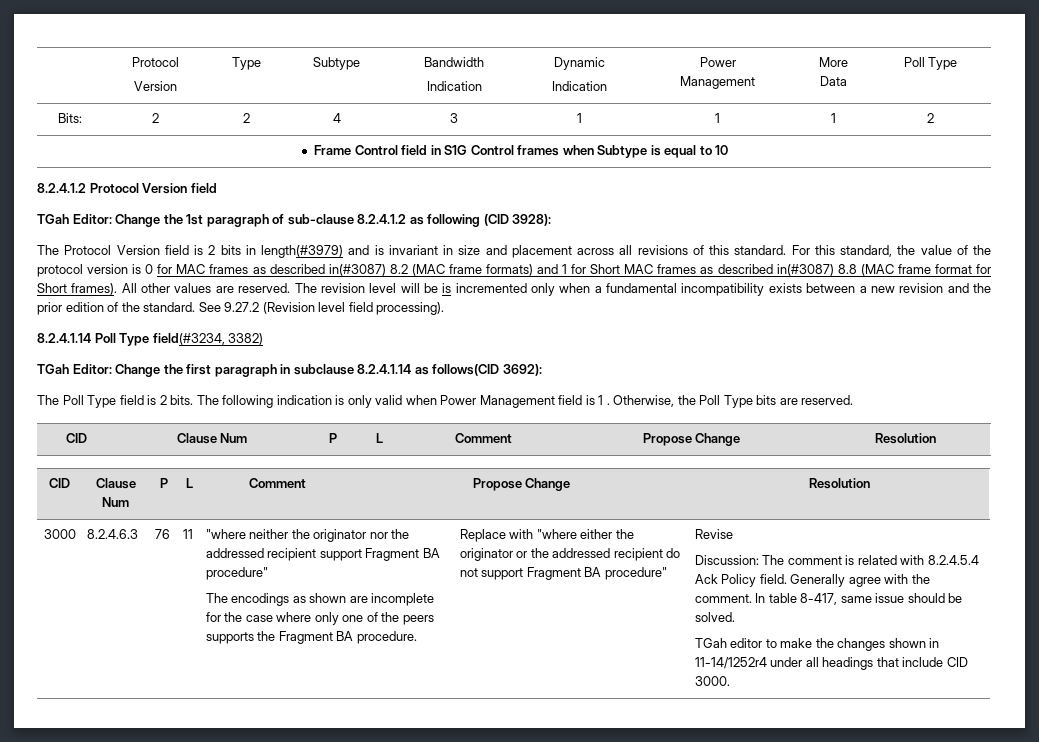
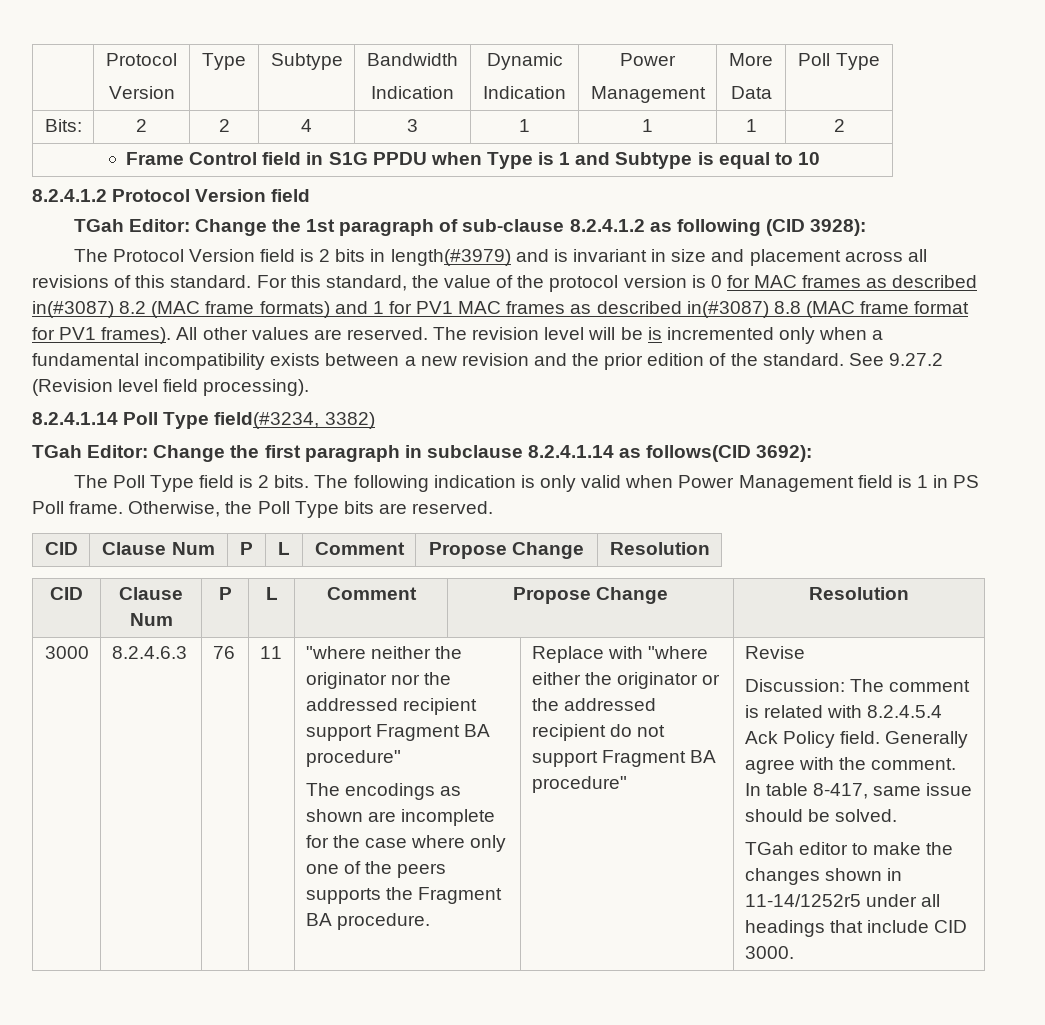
[470,145,594,156] Control frames when -> [372,152,611,169] PPDU when Type is 1 and
[590,264,621,274] Short -> [416,301,454,314] PV1
[37,283,67,293] Short -> [59,327,97,340] PV1
[606,403,610,405] . -> [933,475,980,488] [32,501,124,514] in PS Poll frame.
[694,657,767,669] 11-14/1252r4 -> [744,894,861,907] 11-14/1252r5

